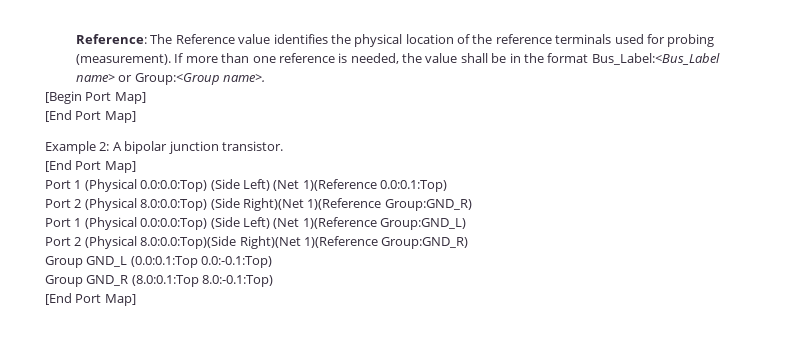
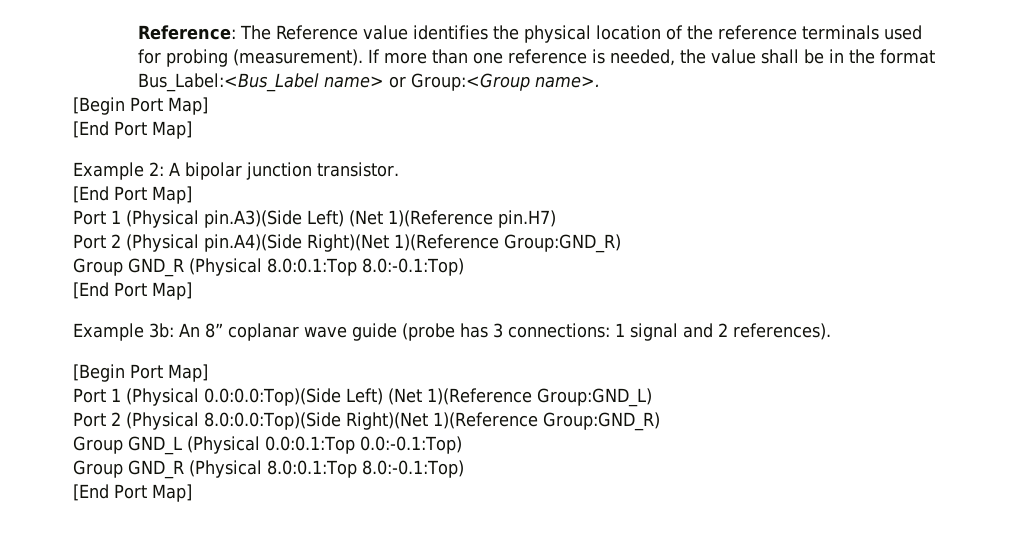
[140,179,447,192] [45,198,472,211] [45,217,240,230] 0.0:0.0:Top) (Side Left) (Net 1)(Reference 0.0:0.1:Top) // Port 2 (Physical 8.0:0.0:Top) (Side Right)(Net 1)(Reference Group:GND_R) // Port 1 (Physical 0.0:0.0:Top) (Side -> [204,210,556,228] [73,234,621,253] [73,258,464,277] [73,282,192,300] [73,323,831,341] [73,364,208,382] [73,388,341,406] pin.A3)(Side Left) (Net 1)(Reference pin.H7) // Port 2 (Physical pin.A4)(Side Right)(Net 1)(Reference Group:GND_R) // Group GND_R (Physical 8.0:0.1:Top 8.0:-0.1:Top) // [End Port Map] // Example 3b: An 8” coplanar wave guide (probe has 3 connections: 1 signal and 2 references). // [Begin Port Map] // Port 1 (Physical 0.0:0.0:Top)(Side
[130,256,198,268] (0.0:0.1:Top -> [187,436,355,454] (Physical 0.0:0.1:Top
[131,275,199,287] (8.0:0.1:Top -> [189,460,357,478] (Physical 8.0:0.1:Top

